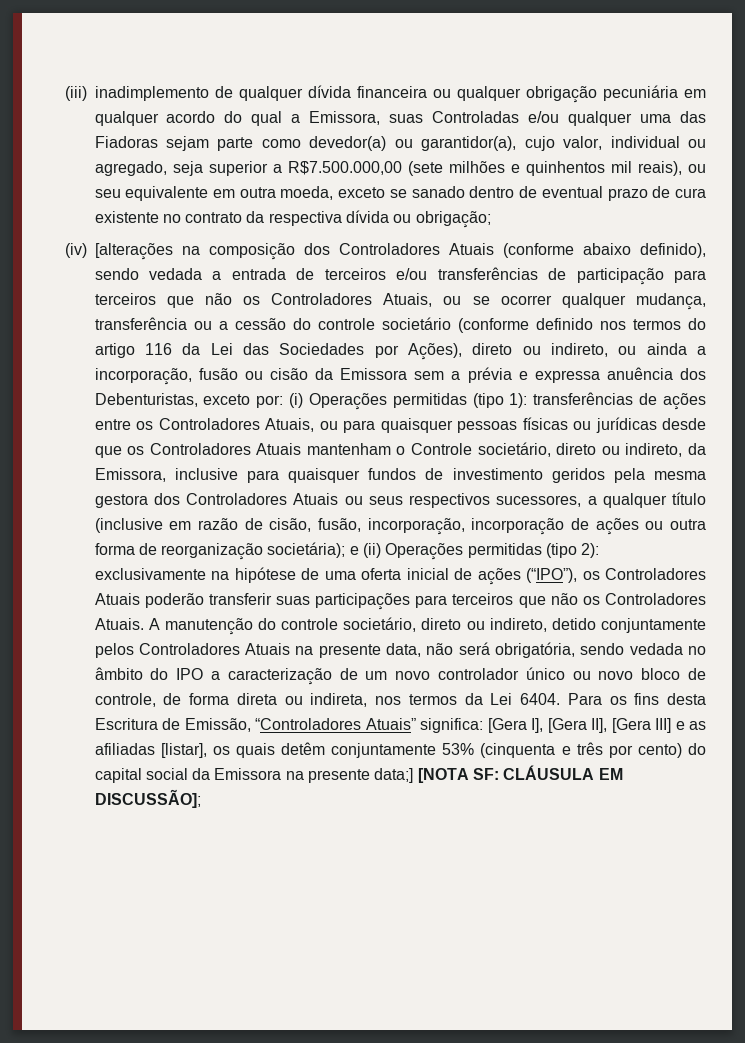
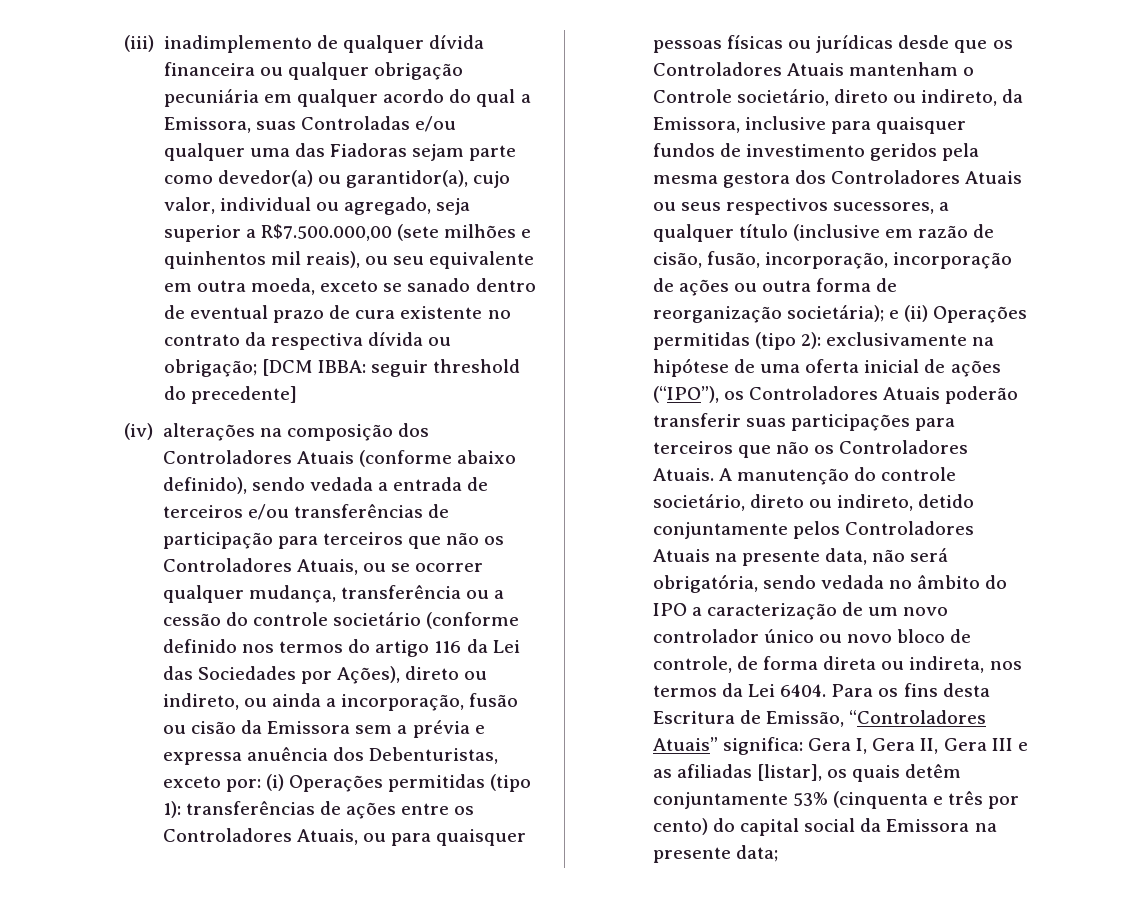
(491, 219) none -> [261,359,521,377] [163,386,297,404] [DCM IBBA: seguir threshold do precedente]
[94,243,173,260] [alterações -> [162,423,255,441] alterações
[487,718,672,733] [Gera I], [Gera II], [Gera III] -> [808,738,1013,754] Gera I, Gera II, Gera III
[374,765,623,783] [94,789,201,808] data;] [NOTA SF: CLÁUSULA EM DISCUSSÃO]; -> [735,845,778,862] data;

